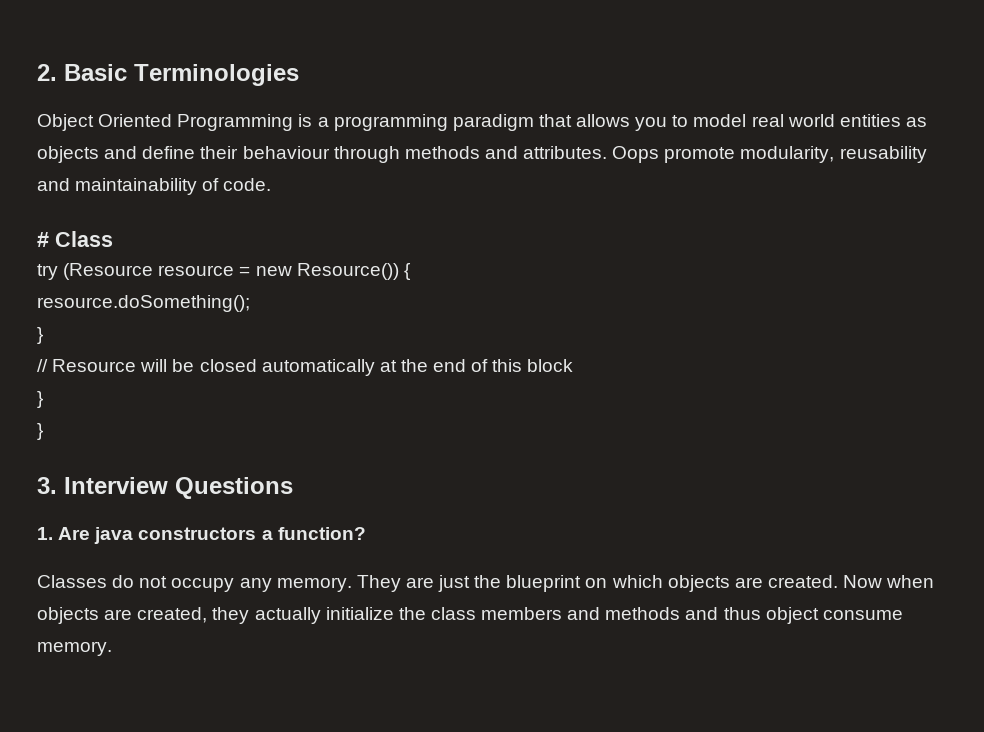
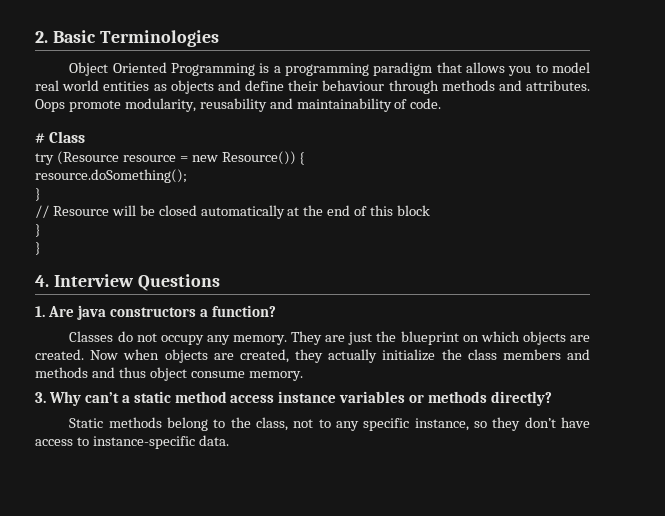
[37,477,57,494] 3. -> [35,275,49,287] 4.
(112, 648) none -> [35,391,553,406] [69,417,590,431] [35,435,229,449] // 3. Why can’t a static method access instance variables or methods directly? // Static methods belong to the class, not to any specific instance, so they don’t have access to instance-specific data.

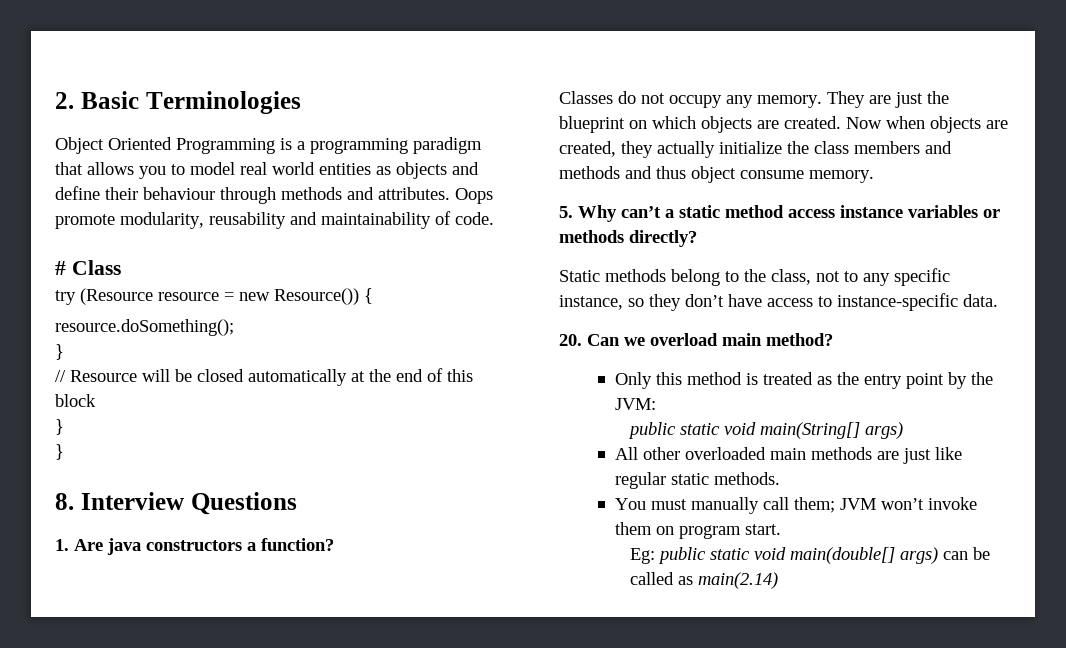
[35,275,49,287] 4. -> [55,493,74,510] 8.
[35,392,46,403] 3. -> [559,206,573,218] 5.
(229, 440) none -> [559,333,833,346] [614,372,993,389] [614,398,656,410] [628,422,904,439] [614,447,962,464] [614,472,780,489] [614,497,977,514] [614,522,781,539] [630,547,991,564] [630,572,779,589] // 20. Can we overload main method? // Only this method is treated as the entry point by the JVM: // public static void main(String[] args) // All other overloaded main methods are just like regular static methods. // You must manually call them; JVM won’t invoke them on program start. // Eg: public static void main(double[] args) can be called as main(2.14)

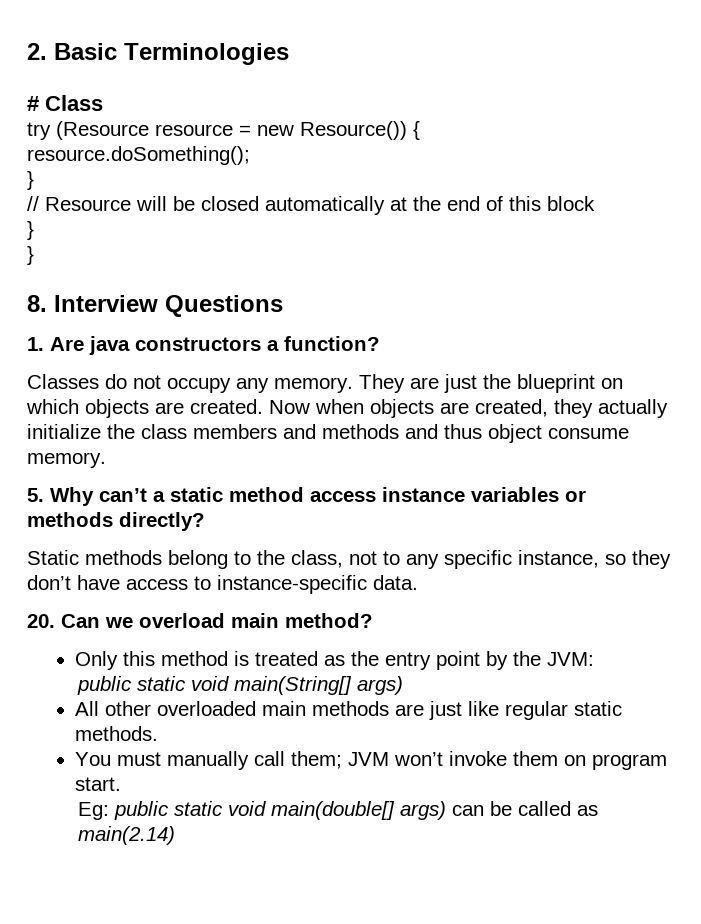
[55,137,482,154] [55,162,479,179] [55,186,493,204] [55,211,494,229] // Object Oriented Programming is a programming paradigm that allows you to model real world entities as objects and define their behaviour through methods and attributes. Oops promote modularity, reusability and maintainability of code. -> (289, 54) none

